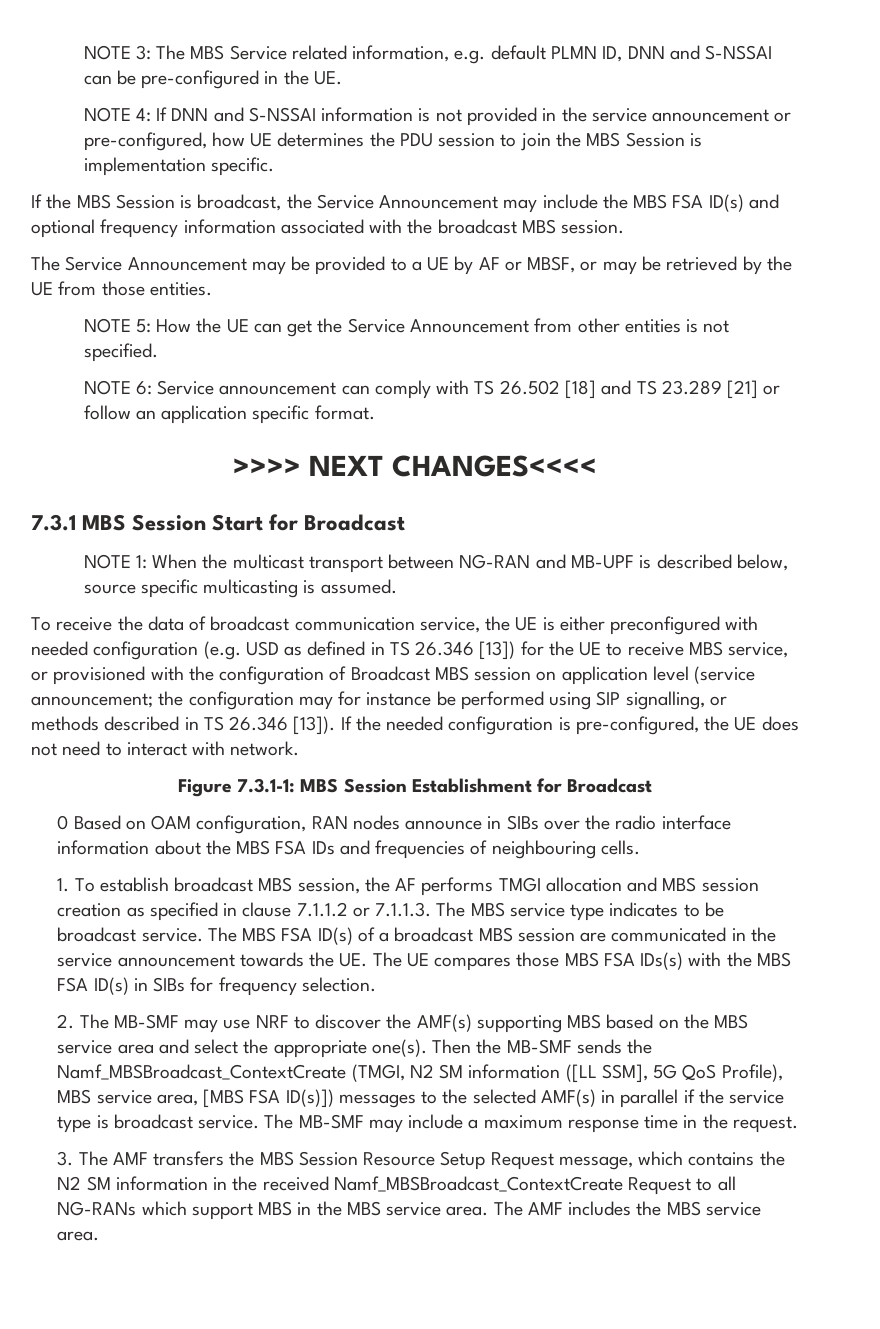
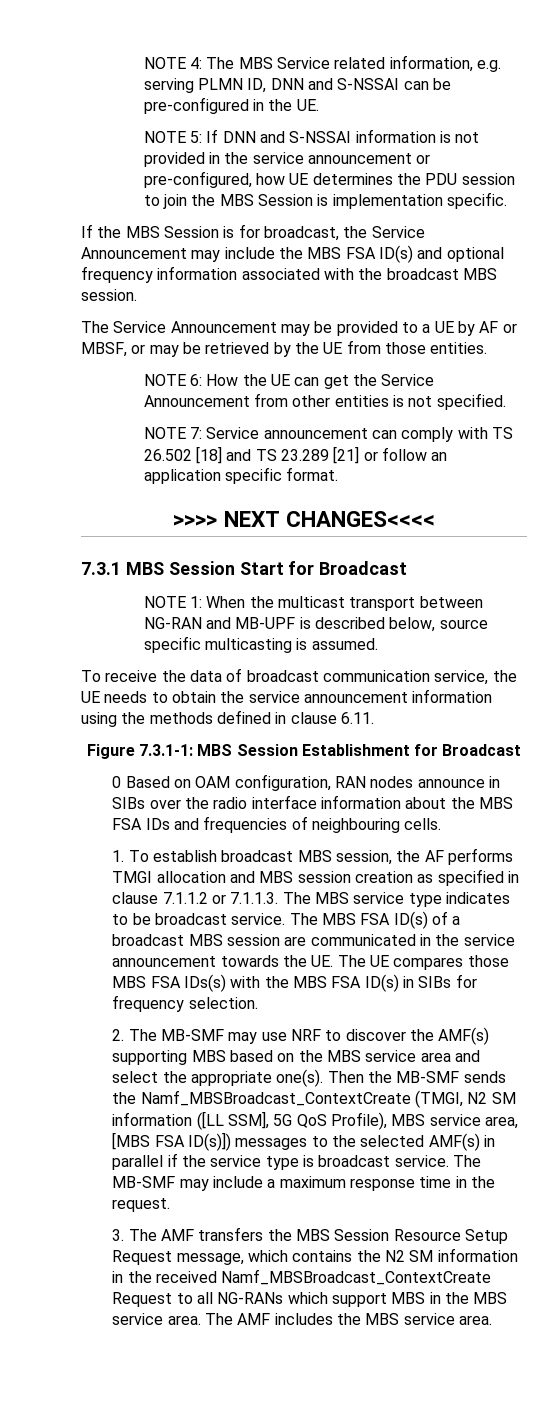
[83,45,151,60] NOTE 3: -> [143,57,203,69] NOTE 4:
[490,45,546,60] default -> [143,78,194,93] serving
[135,108,151,122] 4: -> [190,131,203,143] 5:
(193, 202) none -> [238,224,260,238] for
[135,319,151,333] 5: -> [190,374,203,386] 6:
[135,381,152,395] 6: -> [190,427,203,439] 7:
[542,616,759,635] [31,641,789,660] [31,666,756,685] [31,691,727,710] [31,716,799,735] [31,741,300,756] is either preconfigured with needed configuration (e.g. USD as defined in TS 26.346 [13]) for the UE to receive MBS service, or provisioned with the configuration of Broadcast MBS session on application level (service announcement; the configuration may for instance be performed using SIP signalling, or methods described in TS 26.346 [13]). If the needed configuration is pre-configured, the UE does not need to interact with network. -> [104,689,493,703] [81,710,374,727] needs to obtain the service announcement information using the methods defined in clause 6.11.

